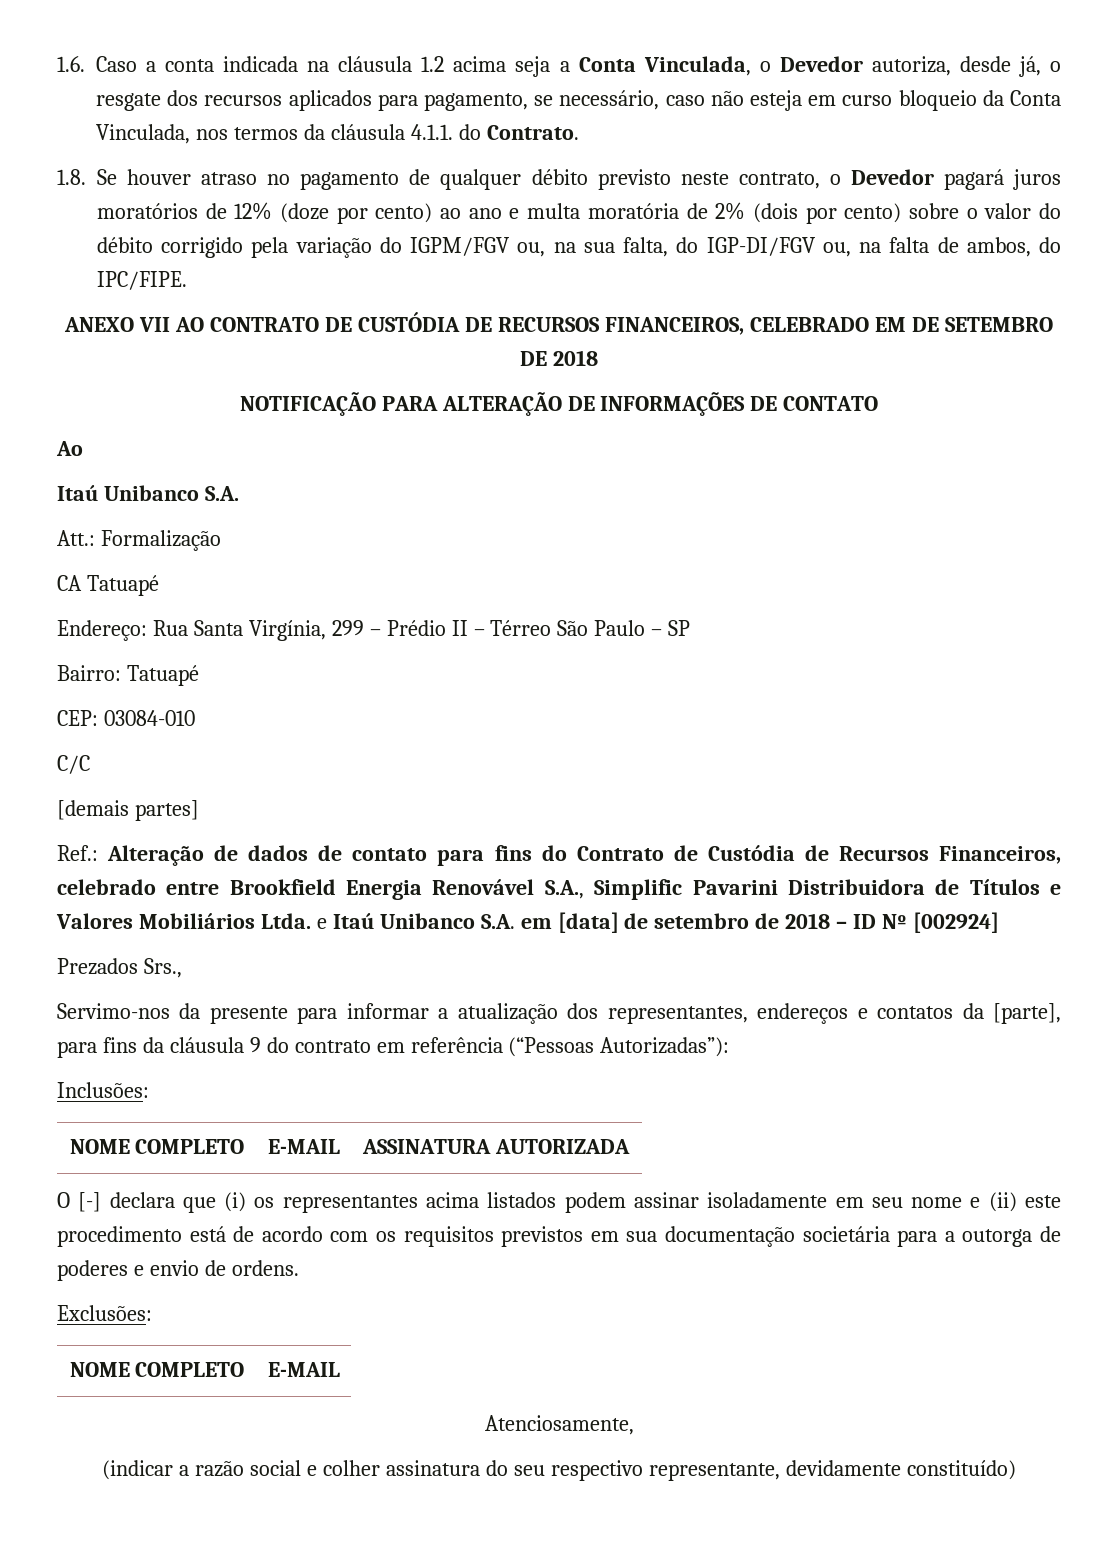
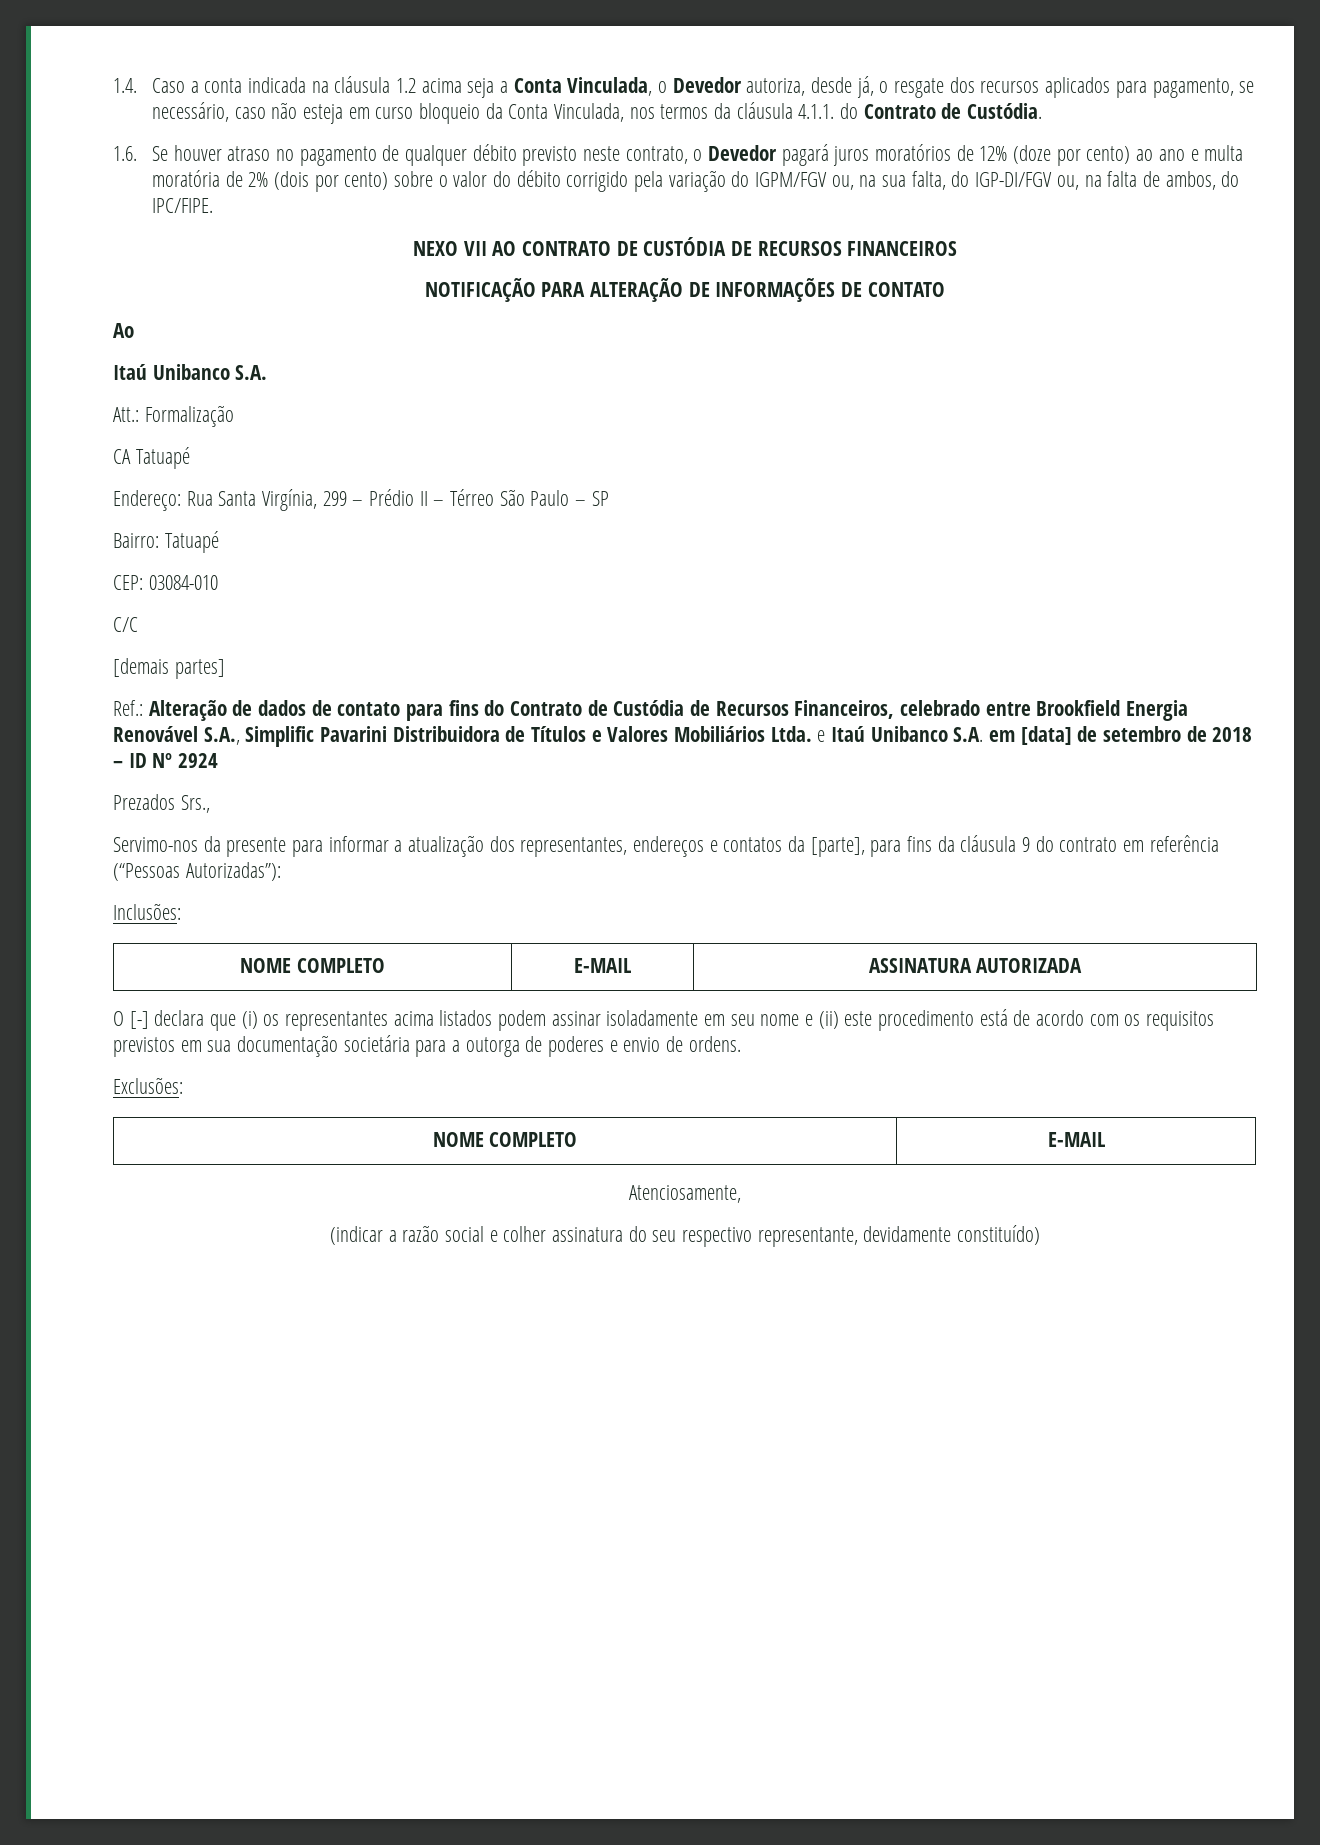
[57,56,85,72] 1.6. -> [113,78,137,93] 1.4.
[486,125,579,140] [57,169,86,185] Contrato. // 1.8. -> [863,103,1043,119] [113,146,137,161] Contrato de Custódia. // 1.6.
[64,317,135,332] ANEXO -> [412,241,458,256] NEXO
[604,317,1053,335] [520,350,598,366] FINANCEIROS, CELEBRADO EM DE SETEMBRO DE 2018 -> [847,241,958,256] FINANCEIROS
[913,912,1000,933] [002924] -> [178,753,219,768] 2924

